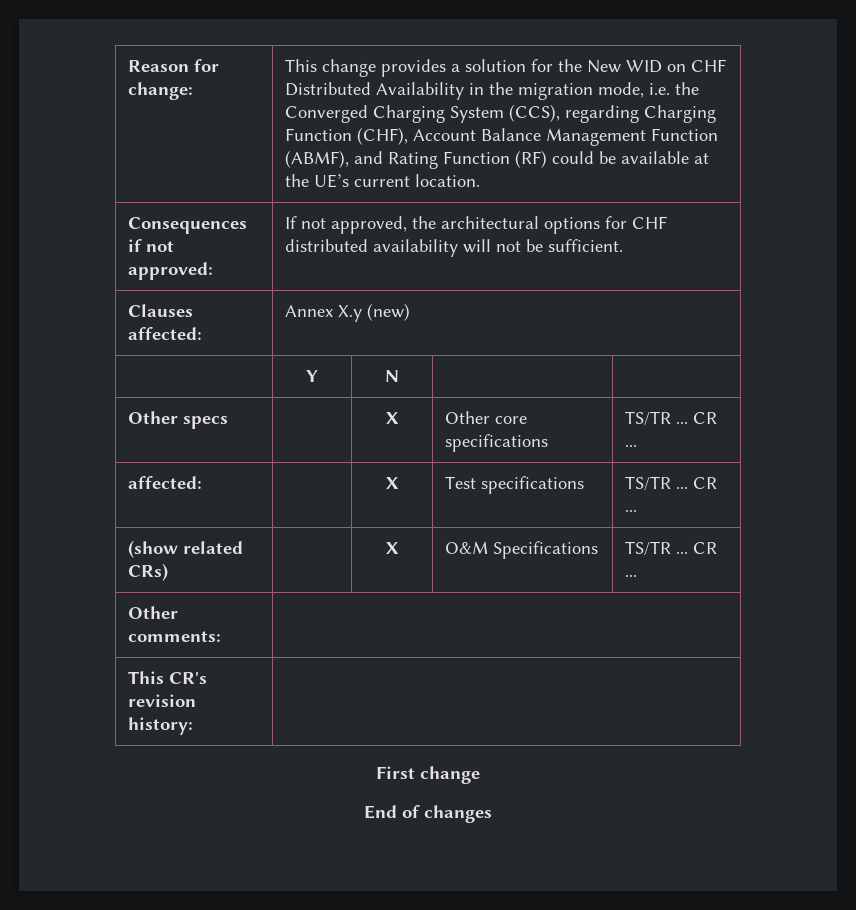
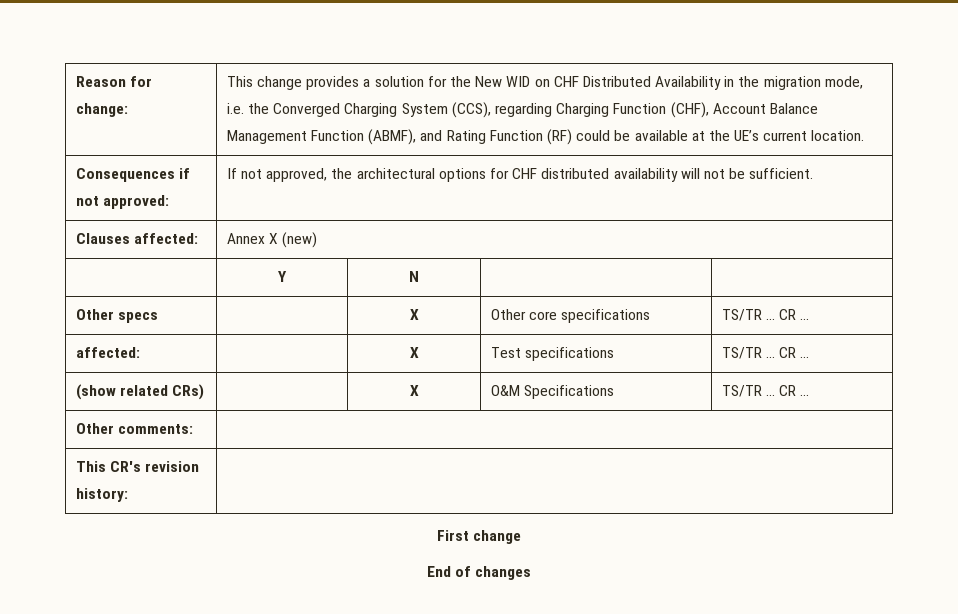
[337,305,362,322] X.y -> [269,233,279,244] X

